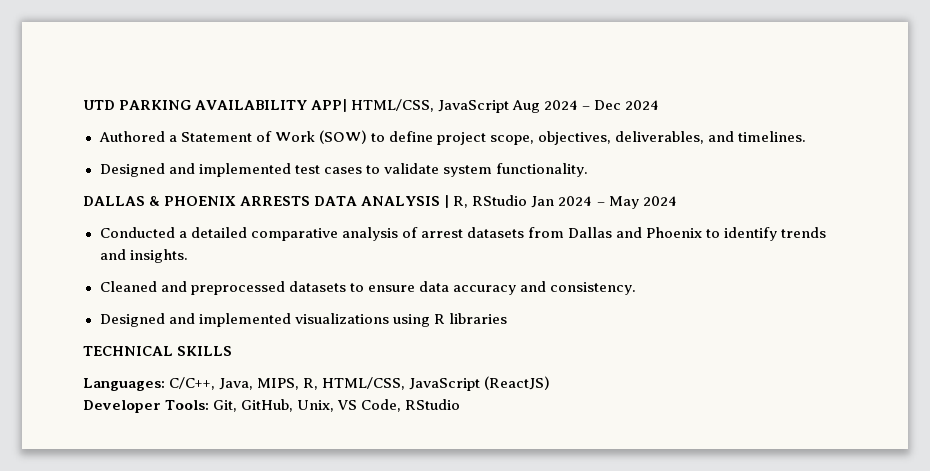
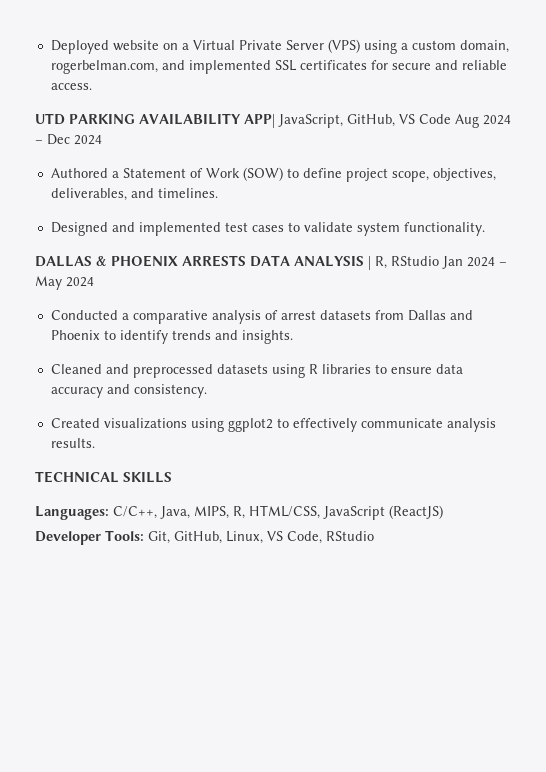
[83,99,510,113] UTD PARKING AVAILABILITY APP| HTML/CSS, JavaScript -> [50,39,509,54] [50,60,507,74] [50,83,92,90] [35,113,451,128] Deployed website on a Virtual Private Server (VPS) using a custom domain, rogerbelman.com, and implemented SSL certificates for secure and reliable access. // UTD PARKING AVAILABILITY APP| JavaScript, GitHub, VS Code
[190,227,247,238] detailed -> (129, 316) none
(346, 286) none -> [271,364,371,378] using R libraries
[99,313,507,327] Designed and implemented visualizations using R libraries -> [50,418,496,432] [50,438,95,448] Created visualizations using ggplot2 to effectively communicate analysis results.
[297,400,335,412] Unix, -> [226,531,263,544] Linux,

